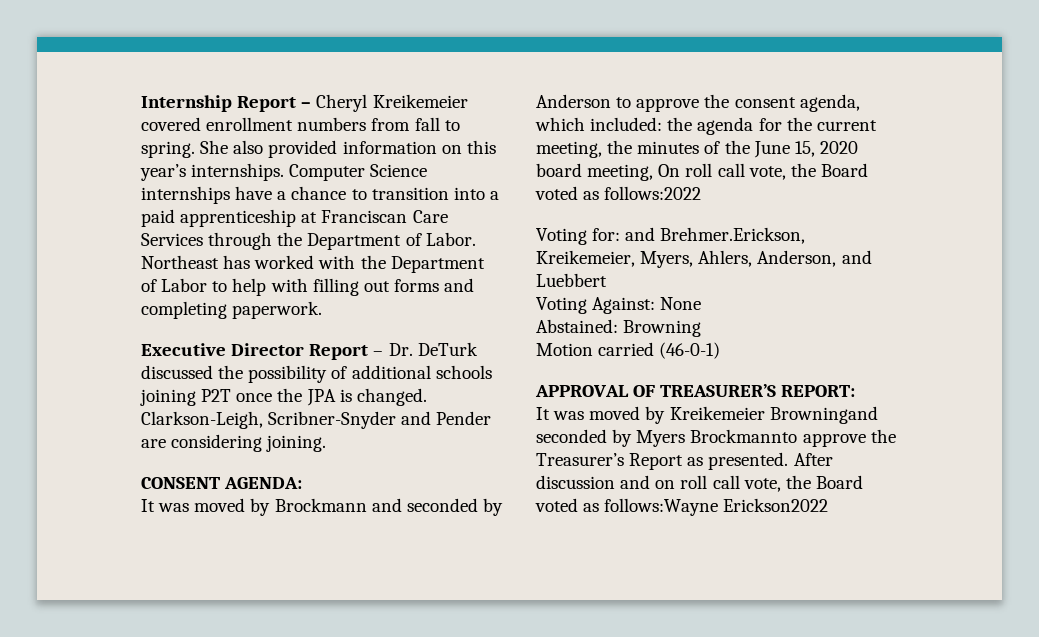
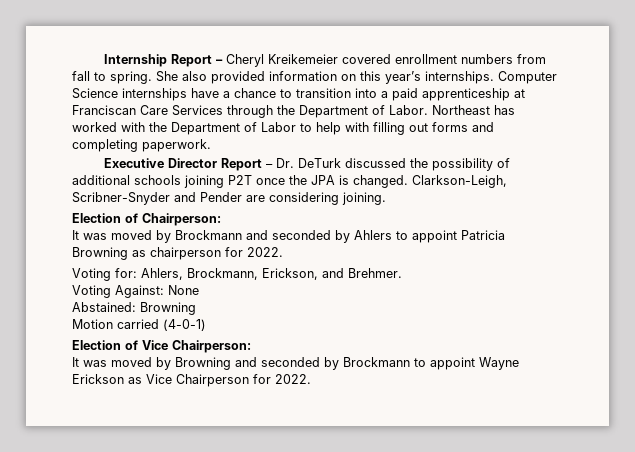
[141,477,303,489] CONSENT AGENDA: -> [72,213,221,226] Election of Chairperson:
[536,94,860,112] [535,117,877,135] [536,140,858,158] [536,163,868,181] [535,186,702,200] [536,227,806,245] [536,250,872,268] [536,273,607,287] Anderson to approve the consent agenda, which included: the agenda for the current meeting, the minutes of the June 15, 2020 board meeting, On roll call vote, the Board voted as follows:2022 // Voting for: and Brehmer.Erickson, Kreikemeier, Myers, Ahlers, Anderson, and Luebbert -> [354,230,505,243] [72,247,283,260] [72,268,402,281] Ahlers to appoint Patricia Browning as chairperson for 2022. // Voting for: Ahlers, Brockmann, Erickson, and Brehmer.
[659,342,721,359] [535,384,856,397] [536,406,878,424] [536,429,896,447] [536,452,833,470] [536,475,863,492] [535,498,829,516] (46-0-1) // APPROVAL OF TREASURER’S REPORT: // It was moved by Kreikemeier Browningand seconded by Myers Brockmannto approve the Treasurer’s Report as presented. After discussion and on roll call vote, the Board voted as follows:Wayne Erickson2022 -> [163,319,206,331] [72,340,251,353] [72,357,519,370] [72,374,311,387] (4-0-1) // Election of Vice Chairperson: // It was moved by Browning and seconded by Brockmann to appoint Wayne Erickson as Vice Chairperson for 2022.

